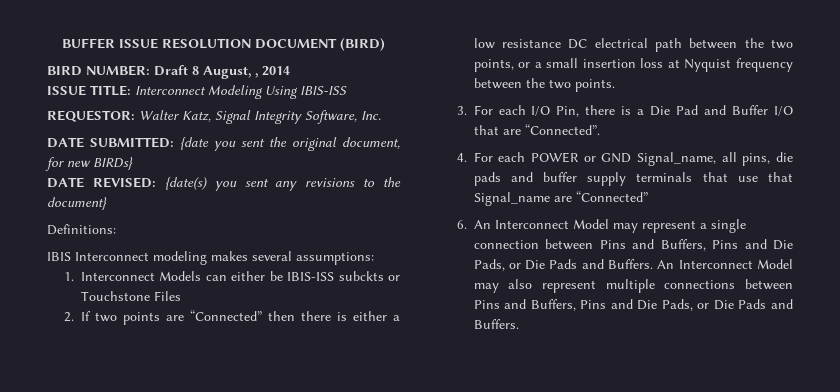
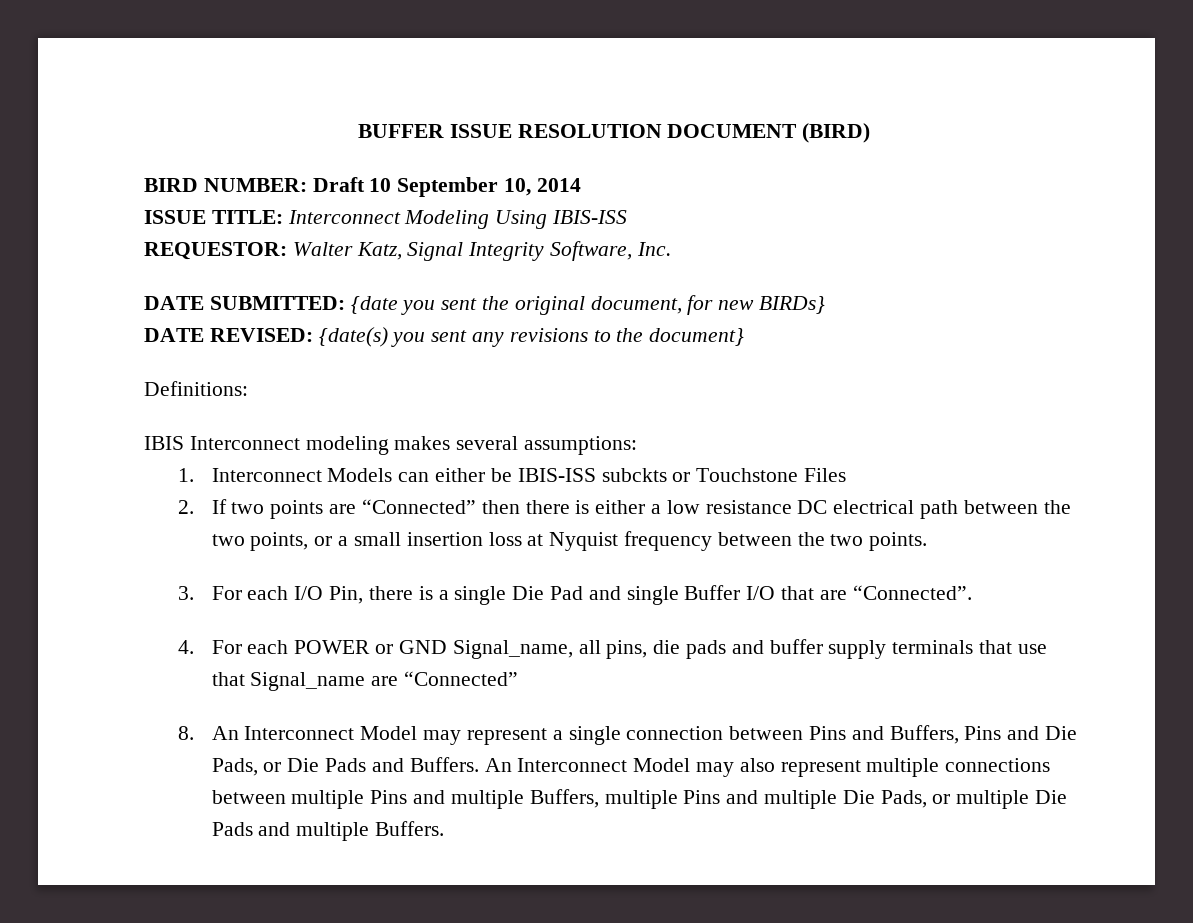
[192,66,258,79] 8 August, , -> [369,177,532,197] 10 September 10,
(645, 112) none -> [454,586,507,605] single
(727, 110) none -> [626,586,679,605] single
[456,220,467,229] 6. -> [177,726,194,740] 8.
[473,299,793,311] Pins and Buffers, Pins and Die Pads, or Die Pads and -> [291,789,1067,809] [211,822,370,841] multiple Pins and multiple Buffers, multiple Pins and multiple Die Pads, or multiple Die Pads and multiple

